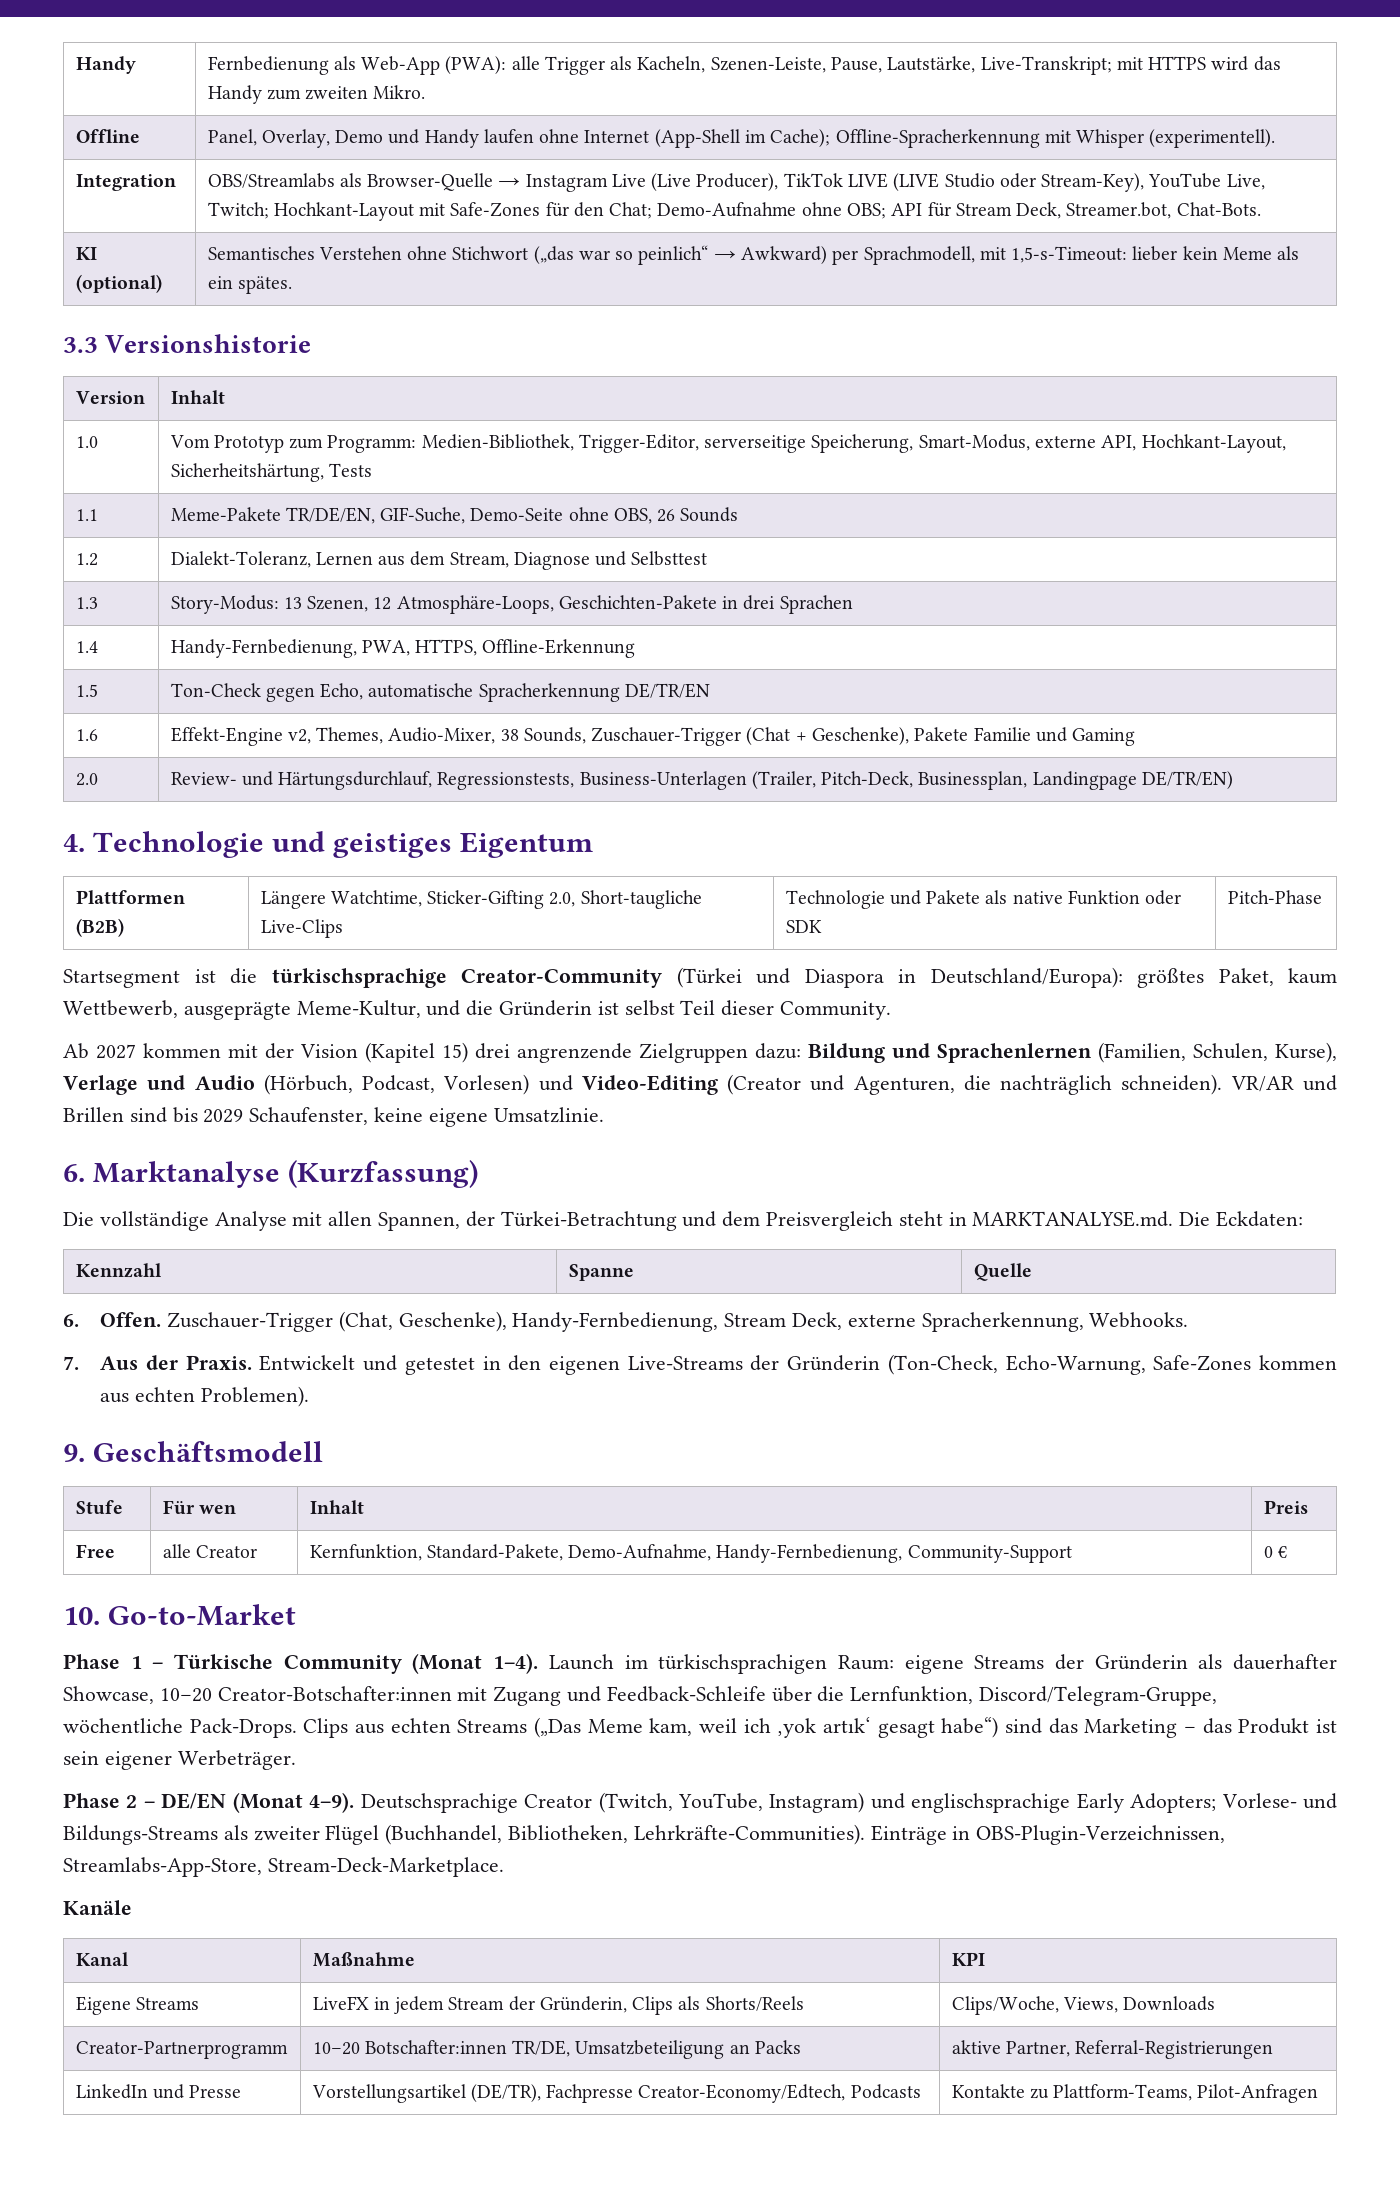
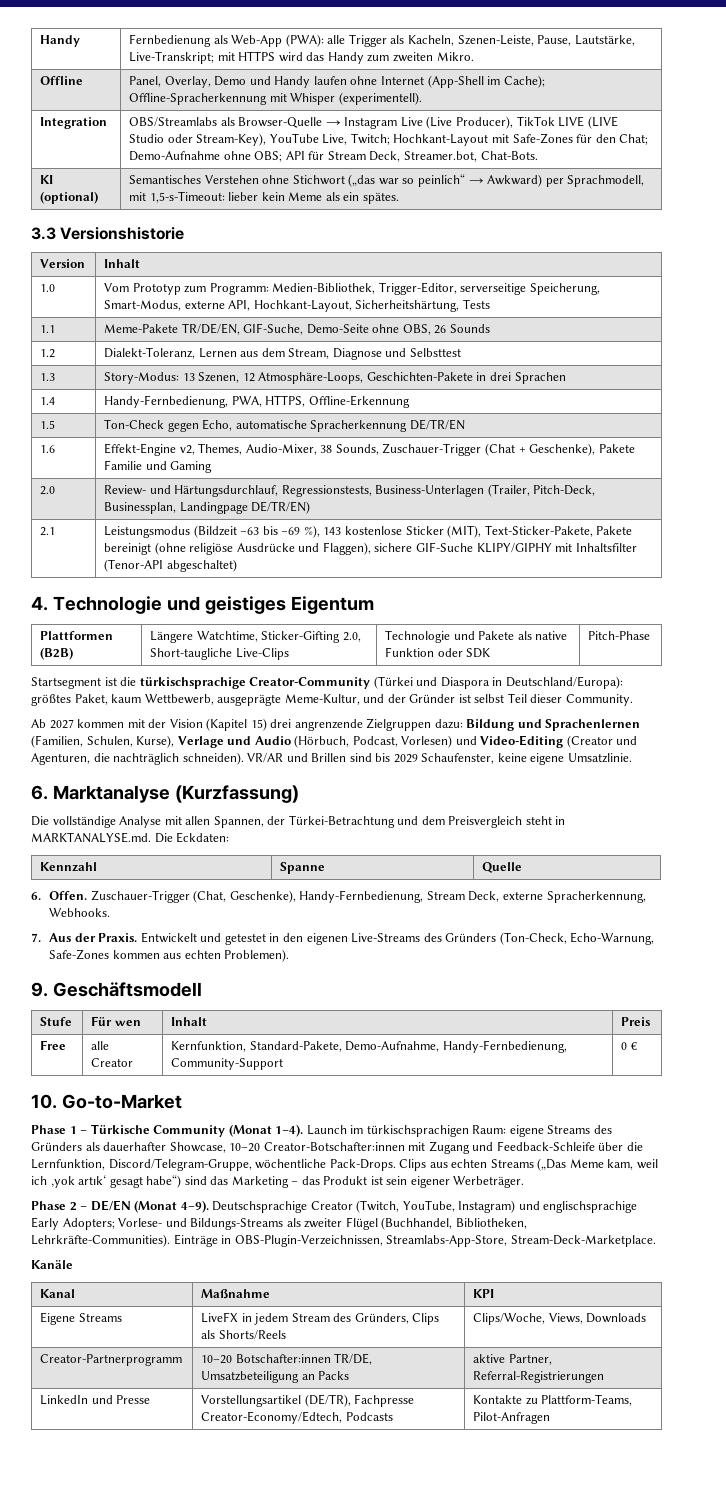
(1233, 780) none -> [40,527,56,536] [104,525,633,538] [104,542,637,555] [104,559,237,572] // 2.1 | Leistungsmodus (Bildzeit −63 bis −69 %), 143 kostenlose Sticker (MIT), Text-Sticker-Pakete, Pakete bereinigt (ohne religiöse Ausdrücke und Flaggen), sichere GIF-Suche KLIPY/GIPHY mit Inhaltsfilter (Tenor-API abgeschaltet)
[466,1000,593,1016] die Gründerin -> [387,694,456,703] der Gründer
[750,1355,881,1371] der Gründerin -> [423,933,497,942] des Gründers
[1054,1654,1188,1670] der Gründerin -> [593,1125,612,1134] [31,1142,82,1151] des Gründers
[508,1996,627,2013] der Gründerin, -> [333,1313,409,1324] des Gründers,

